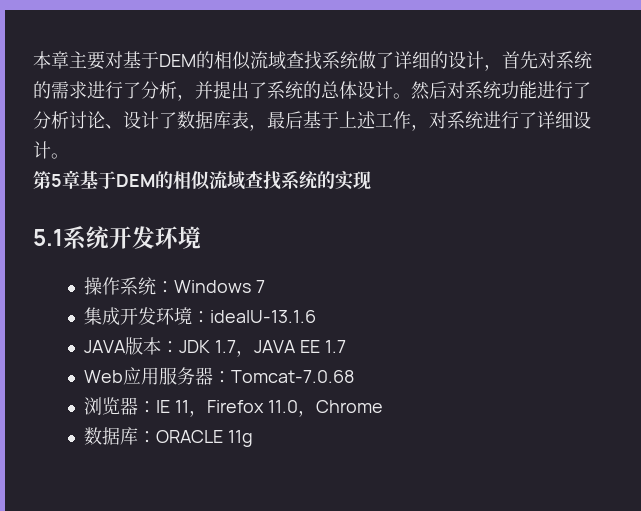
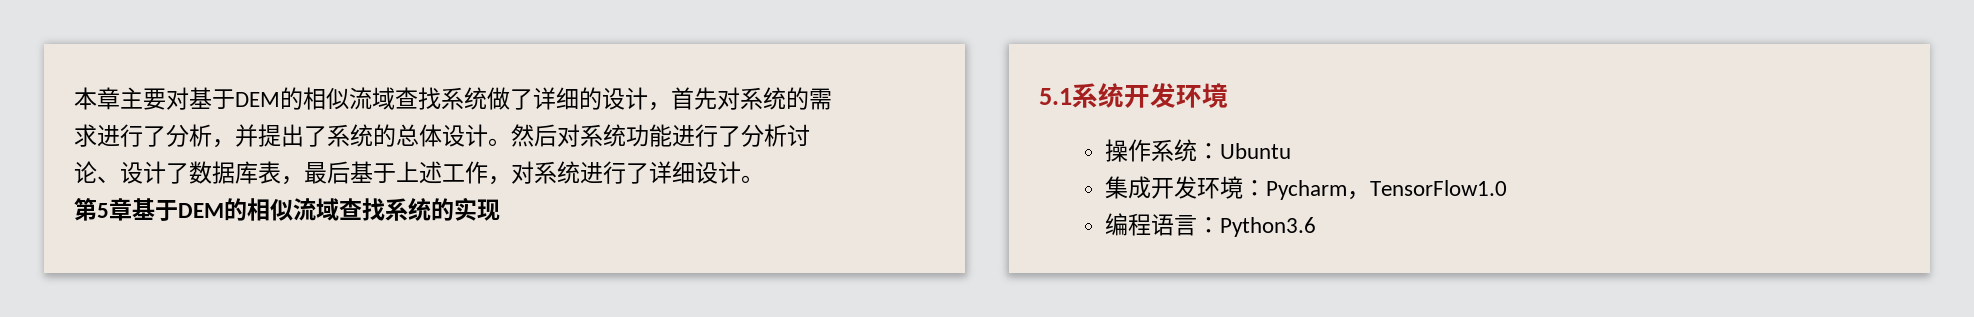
[174,280,265,293] Windows 7 -> [1220,143,1292,159] Ubuntu
[210,310,317,323] [84,337,346,357] [84,367,355,385] [84,397,383,417] [84,427,253,447] ideaIU-13.1.6 // JAVA版本：JDK 1.7，JAVA EE 1.7 // Web应用服务器：Tomcat-7.0.68 // 浏览器：IE 11，Firefox 11.0，Chrome // 数据库：ORACLE 11g -> [1266,180,1508,200] [1105,213,1317,237] Pycharm，TensorFlow1.0 // 编程语言：Python3.6

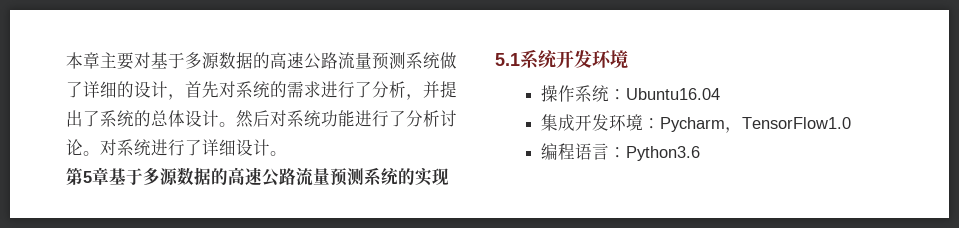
[235,87,441,110] DEM的相似流域查找 -> [185,52,406,70] 多源数据的高速公路流量预测
[97,161,511,185] 、设计了数据库表，最后基于上述工作， -> [83,151,100,156] 。
[178,198,385,221] DEM的相似流域查找 -> [143,167,364,187] 多源数据的高速公路流量预测
[1220,143,1292,159] Ubuntu -> [626,88,721,100] Ubuntu16.04

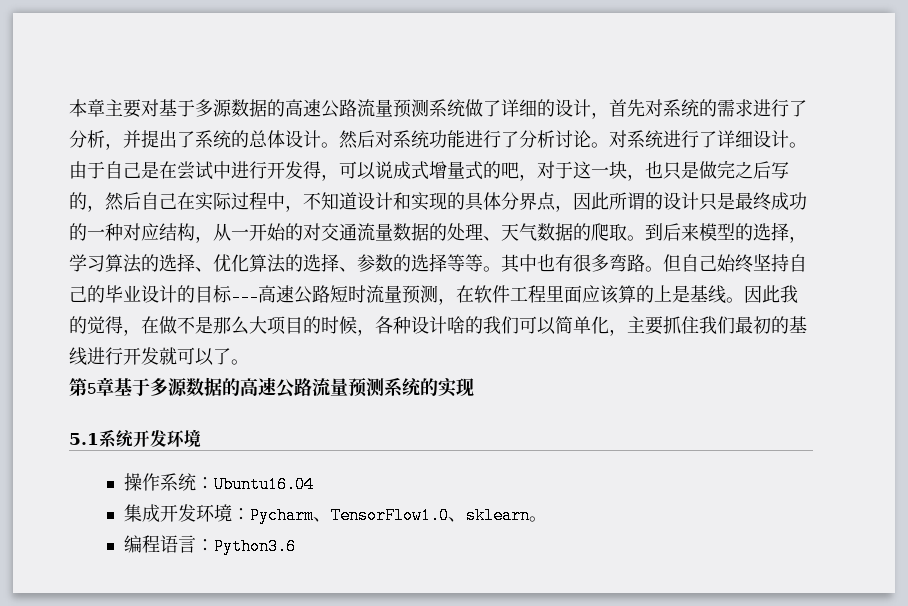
(287, 153) none -> [69,160,789,181] [69,192,807,212] [69,222,807,243] [69,253,807,273] [69,285,798,305] [69,316,807,336] [69,347,249,366] 由于自己是在尝试中进行开发得，可以说成式增量式的吧，对于这一块，也只是做完之后写的，然后自己在实际过程中，不知道设计和实现的具体分界点，因此所谓的设计只是最终成功的一种对应结构，从一开始的对交通流量数据的处理、天气数据的爬取。到后来模型的选择，学习算法的选择、优化算法的选择、参数的选择等等。其中也有很多弯路。但自己始终坚持自己的毕业设计的目标---高速公路短时流量预测，在软件工程里面应该算的上是基线。因此我的觉得，在做不是那么大项目的时候，各种设计啥的我们可以简单化，主要抓住我们最初的基线进行开发就可以了。
[725,127,743,133] ， -> [312,517,331,522] 、
(852, 123) none -> [447,507,547,524] 、sklearn。

